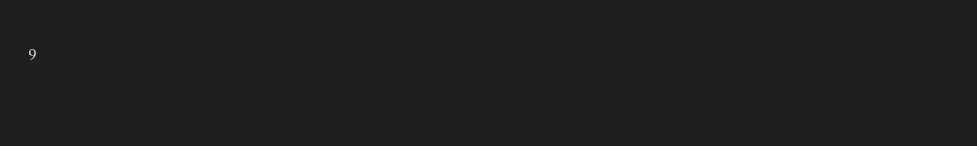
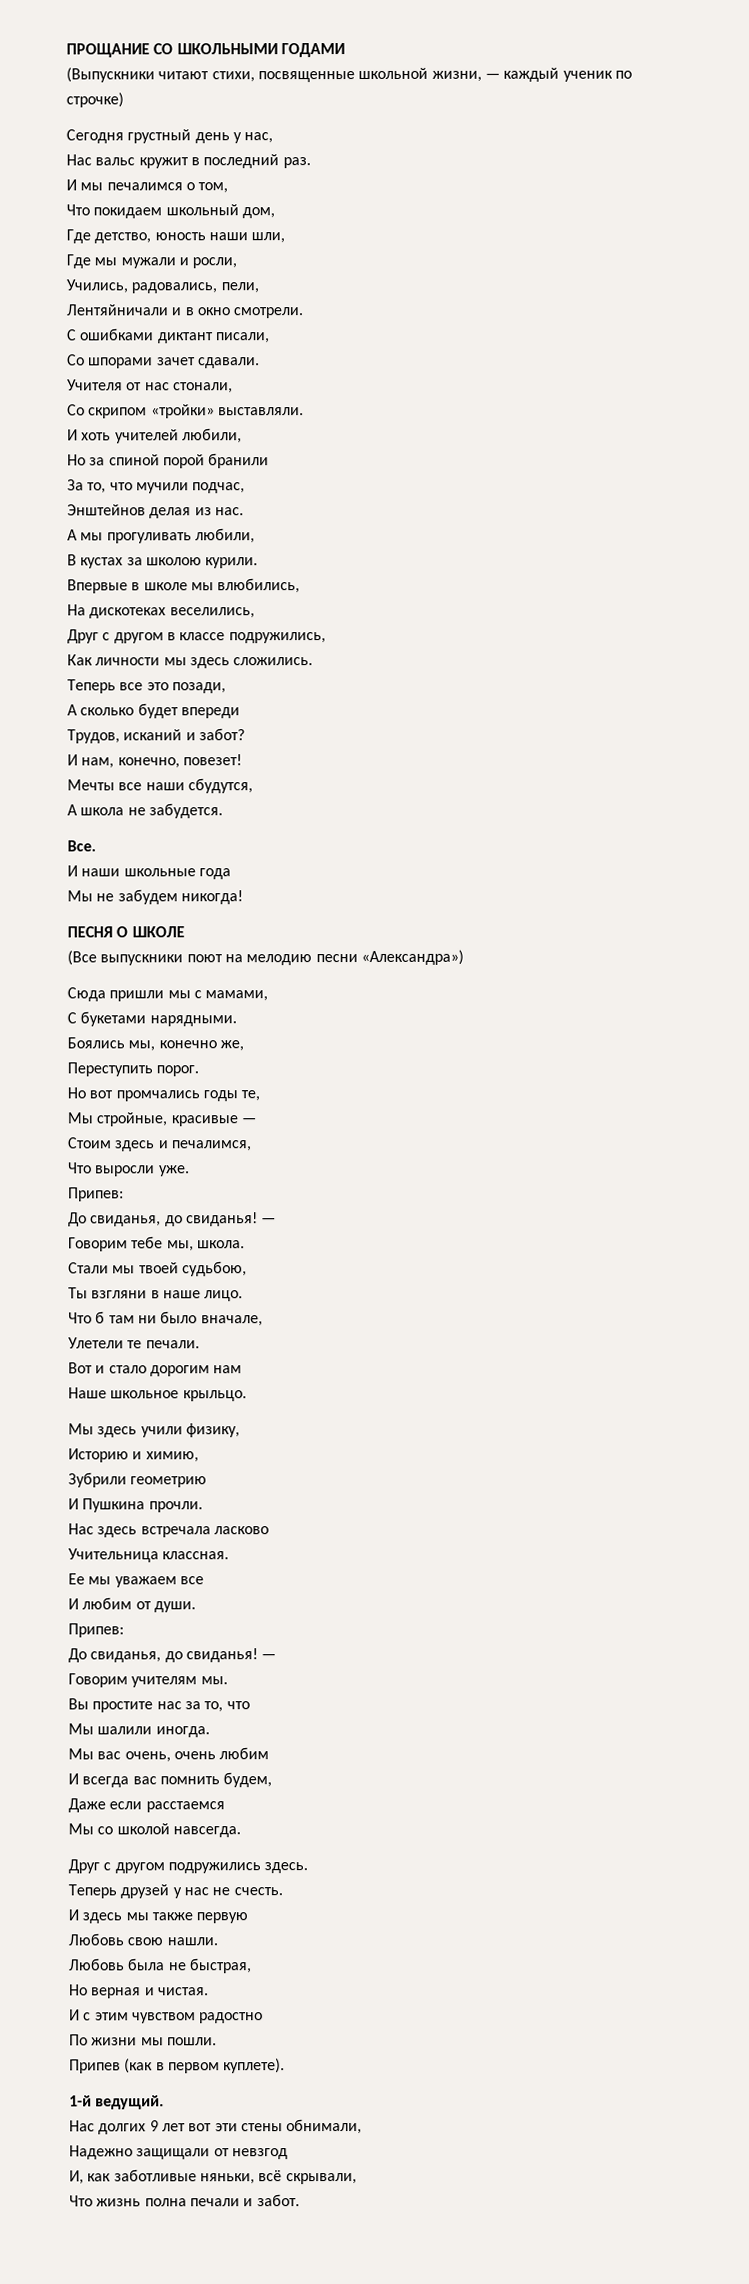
[28,49,37,60] 9 -> [66,43,345,58] [66,67,632,83] [66,92,124,108] [66,129,274,144] [66,154,311,169] [66,179,229,194] [66,204,275,219] [66,229,286,244] [66,254,238,269] [66,279,259,294] [66,304,304,319] [67,328,270,344] [67,354,260,369] [67,379,233,394] [67,404,304,419] [67,428,242,444] [67,453,270,469] [67,479,246,494] [67,504,244,519] [67,528,255,544] [67,554,259,569] [67,578,301,594] [67,604,255,619] [67,629,326,644] [67,654,314,669] [67,679,226,694] [67,703,240,719] [67,728,245,744] [67,754,242,769] [67,778,253,794] [67,803,223,819] [67,840,96,852] [67,865,231,880] [67,889,243,905] [67,926,185,938] [67,949,464,966] [67,987,269,1002] [67,1011,237,1027] [67,1037,244,1052] [67,1062,200,1077] [67,1087,261,1102] [67,1112,256,1127] [67,1137,252,1152] [68,1162,190,1177] [68,1187,124,1202] [68,1212,277,1227] [68,1236,245,1252] [68,1261,247,1277] [68,1287,244,1302] [68,1311,263,1327] [68,1337,200,1349] [68,1362,243,1377] [68,1387,247,1402] [68,1423,240,1438] [68,1448,199,1463] [68,1472,208,1488] [68,1498,203,1513] [68,1523,269,1538] [68,1548,230,1563] [68,1573,204,1588] [68,1597,196,1613] [68,1623,124,1638] [68,1648,277,1663] [68,1673,228,1688] [68,1698,250,1713] [68,1723,210,1738] [68,1747,270,1763] [68,1772,273,1788] [68,1798,225,1813] [68,1823,241,1838] [68,1859,309,1874] [68,1884,283,1899] [68,1909,249,1924] [68,1933,218,1946] [68,1958,252,1974] [69,1984,209,1999] [69,2009,264,2024] [69,2034,217,2046] [69,2058,286,2074] [69,2095,165,2110] [69,2119,363,2135] [69,2145,288,2160] [69,2169,357,2185] [69,2194,300,2207] ПРОЩАНИЕ СО ШКОЛЬНЫМИ ГОДАМИ // (Выпускники читают стихи, посвященные школьной жизни, — каждый ученик по строчке) // Сегодня грустный день у нас, // Нас вальс кружит в последний раз. // И мы печалимся о том, // Что покидаем школьный дом, // Где детство, юность наши шли, // Где мы мужали и росли, // Учились, радовались, пели, // Лентяйничали и в окно смотрели. // С ошибками диктант писали, // Со шпорами зачет сдавали. // Учителя от нас стонали, // Со скрипом «тройки» выставляли. // И хоть учителей любили, // Но за спиной порой бранили // За то, что мучили подчас, // Энштейнов делая из нас. // А мы прогуливать любили, // В кустах за школою курили. // Впервые в школе мы влюбились, // На дискотеках веселились, // Друг с другом в классе подружились, // Как личности мы здесь сложились. // Теперь все это позади, // А сколько будет впереди // Трудов, исканий и забот? // И нам, конечно, повезет! // Мечты все наши сбудутся, // А школа не забудется. // Все. // И наши школьные года // Мы не забудем никогда! // ПЕСНЯ О ШКОЛЕ // (Все выпускники поют на мелодию песни «Александра») // Сюда пришли мы с мамами, // С букетами нарядными. // Боялись мы, конечно же, // Переступить порог. // Но вот промчались годы те, // Мы стройные, красивые — // Стоим здесь и печалимся, // Что выросли уже. // Припев: // До свиданья, до свиданья! — // Говорим тебе мы, школа. // Стали мы твоей судьбою, // Ты взгляни в наше лицо. // Что б там ни было вначале, // Улетели те печали. // Вот и стало дорогим нам // Наше школьное крыльцо. // Мы здесь учили физику, // Историю и химию, // Зубрили геометрию // И Пушкина прочли. // Нас здесь встречала ласково // Учительница классная. // Ее мы уважаем все // И любим от души. // Припев: // До свиданья, до свиданья! — // Говорим учителям мы. // Вы простите нас за то, что // Мы шалили иногда. // Мы вас очень, очень любим // И всегда вас помнить будем, // Даже если расстаемся // Мы со школой навсегда. // Друг с другом подружились здесь. // Теперь друзей у нас не счесть. // И здесь мы также первую // Любовь свою нашли. // Любовь была не быстрая, // Но верная и чистая. // И с этим чувством радостно // По жизни мы пошли. // Припев (как в первом куплете). // 1-й ведущий. // Нас долгих 9 лет вот эти стены обнимали, // Надежно защищали от невзгод // И, как заботливые няньки, всё скрывали, // Что жизнь полна печали и забот.

